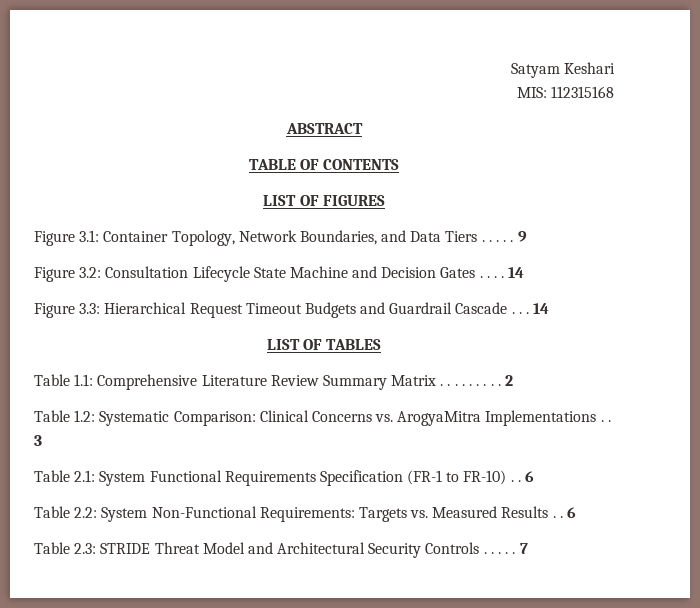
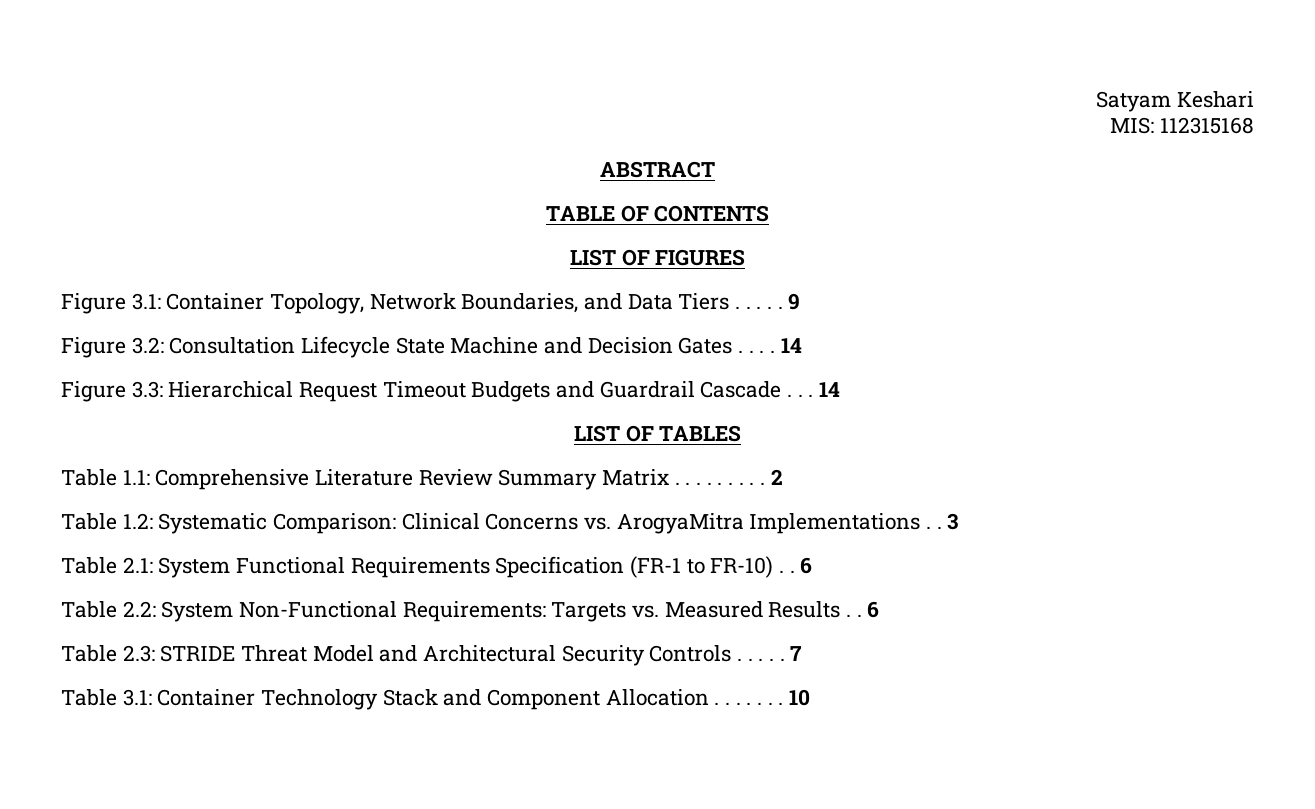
(528, 548) none -> [61,689,811,710] // Table 3.1: Container Technology Stack and Component Allocation . . . . . . . 10

